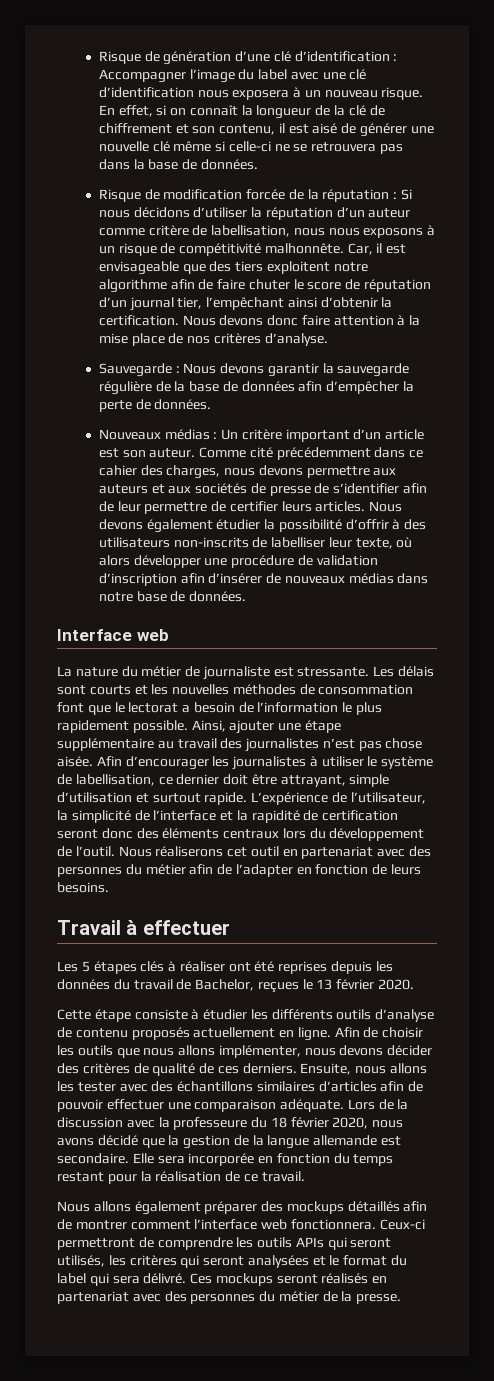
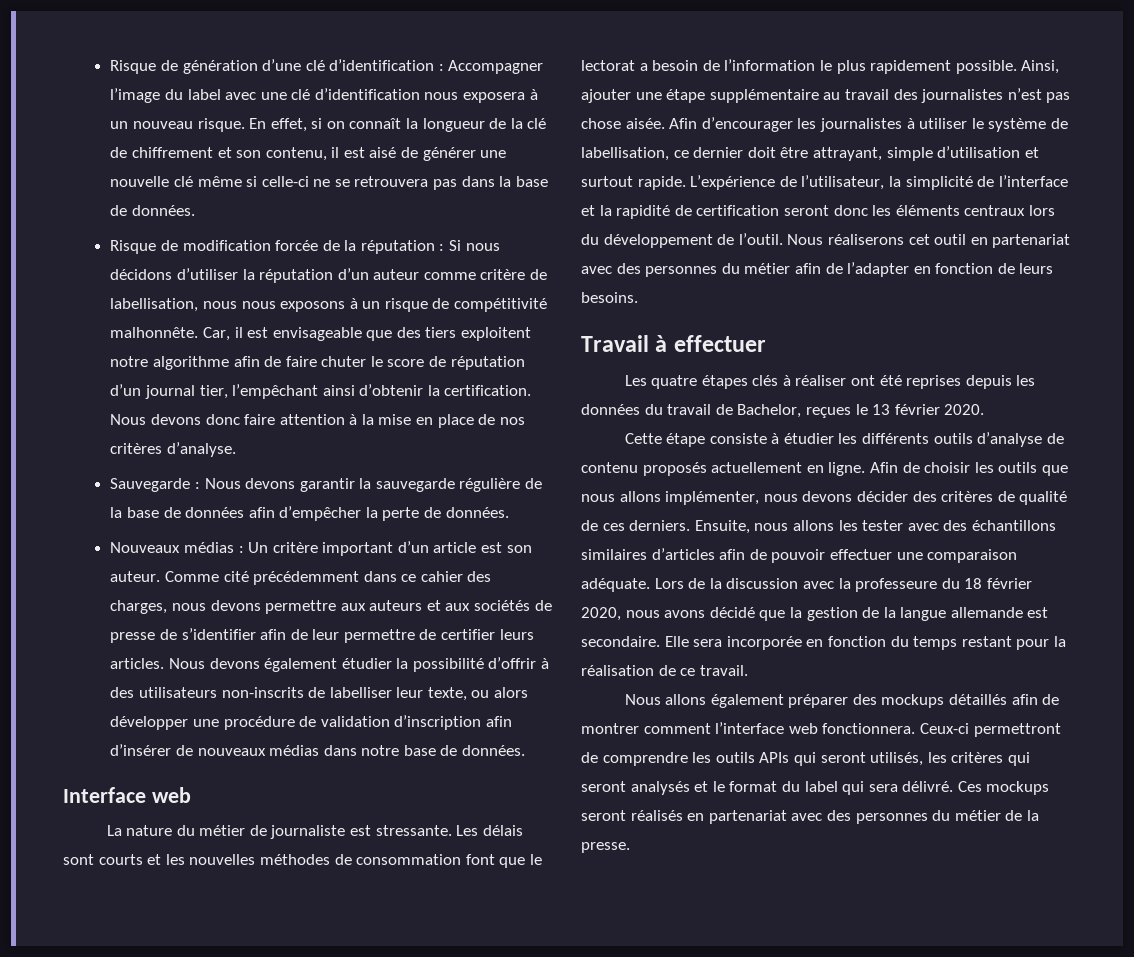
(128, 338) none -> [416,417,434,425] en
[396,537,413,548] où -> [471,690,490,698] ou
[136,828,159,839] des -> [872,205,892,216] les
[81,961,90,972] 5 -> [651,375,698,389] quatre
[247,1255,309,1268] analysées -> [630,781,690,795] analysés

